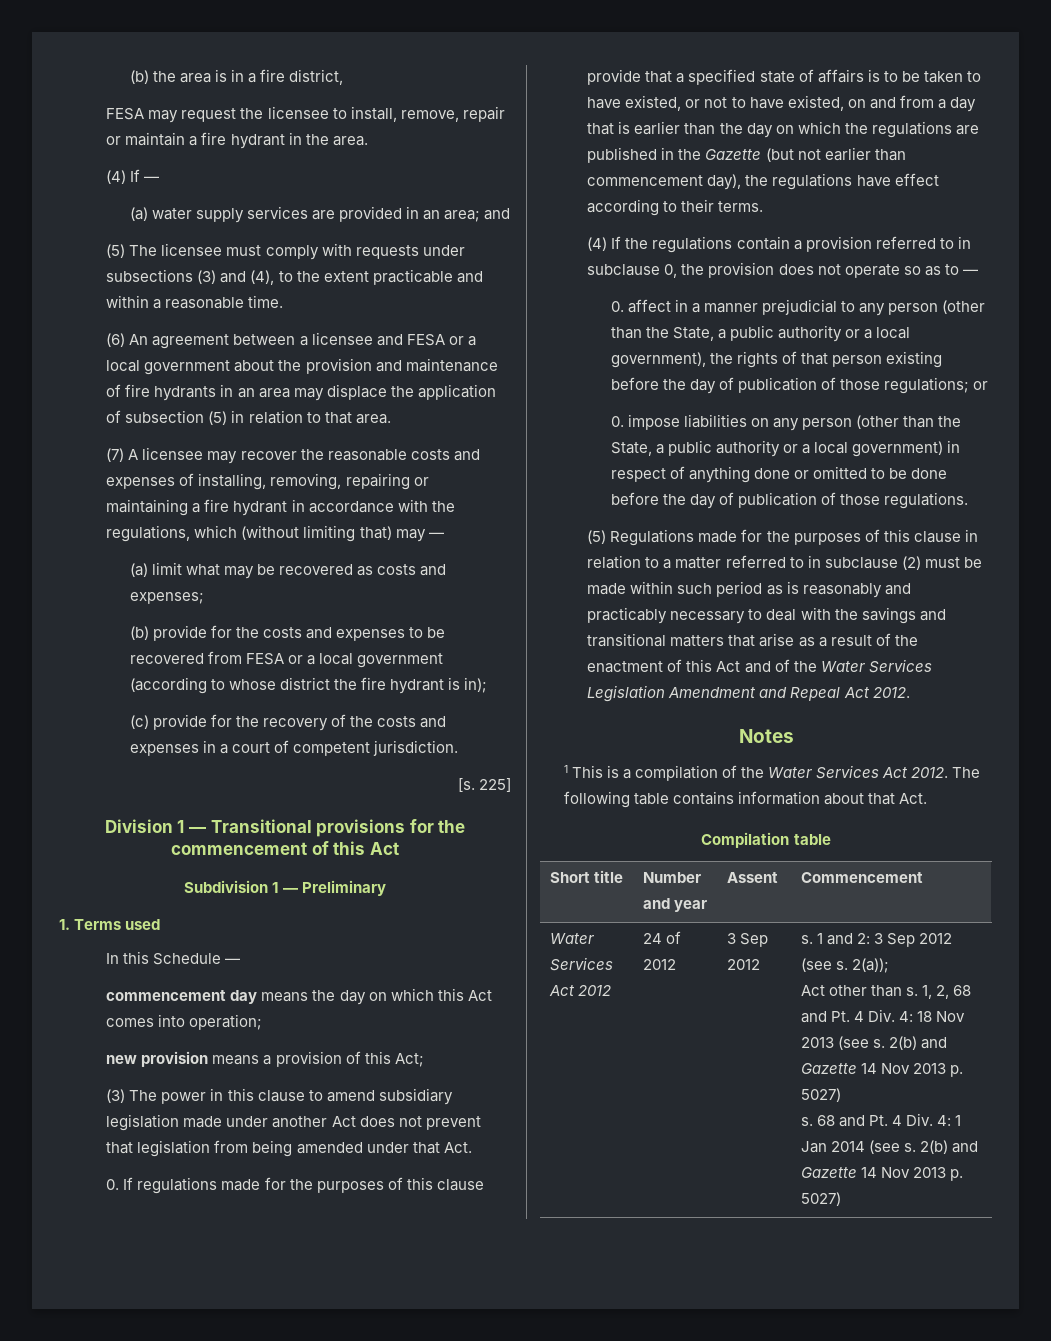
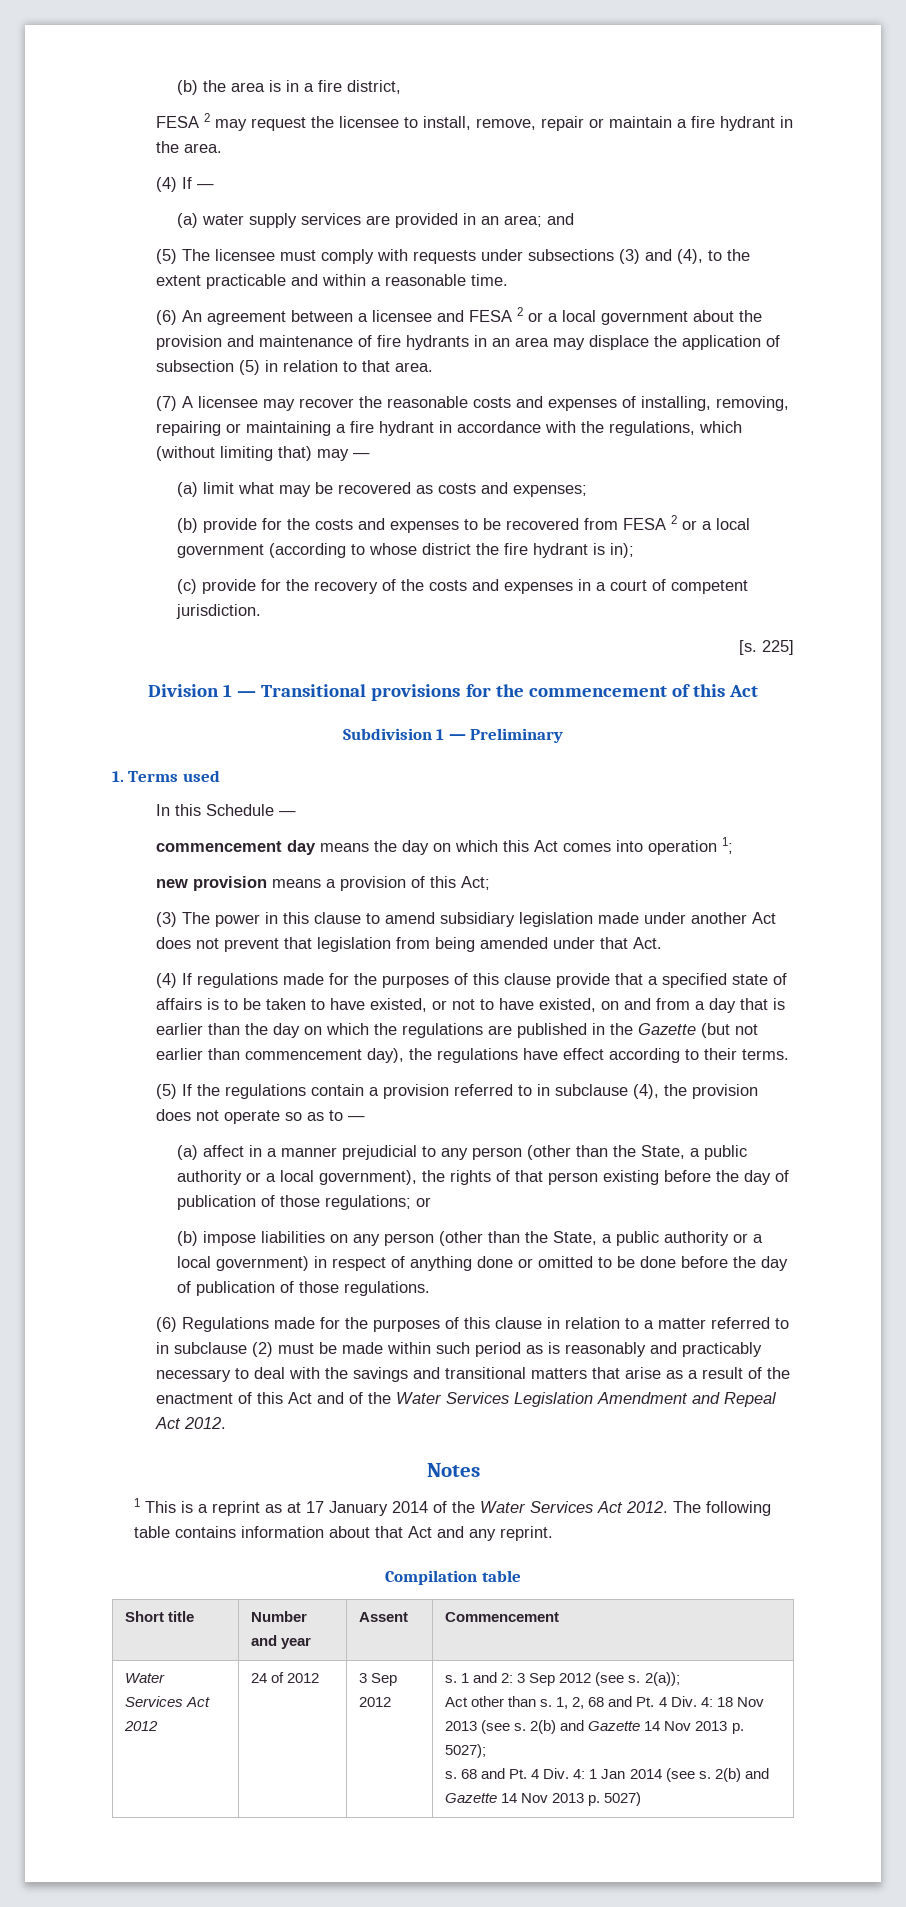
(145, 114) none -> [203,113,210,122] 2
(445, 340) none -> [516,307,523,316] 2
(285, 659) none -> [671,515,678,524] 2
[189,1014,263,1030] operation; -> [647,837,733,855] operation 1;
[106,1179,120,1190] 0. -> [155,973,177,988] (4)
[587,237,608,251] (4) -> [155,1084,177,1099] (5)
[664,264,678,278] 0, -> [632,1084,659,1099] (4),
[610,301,624,312] 0. -> [177,1145,199,1160] (a)
[610,416,624,427] 0. -> [177,1231,199,1246] (b)
[587,530,607,544] (5) -> [155,1317,177,1332] (6)
[634,765,718,781] compilation -> [211,1501,428,1516] reprint as at 17 January 2014
[898,793,927,804] Act. -> [407,1526,553,1541] Act and any reprint.
[800,1088,841,1102] 5027) -> [445,1744,487,1758] 5027);

